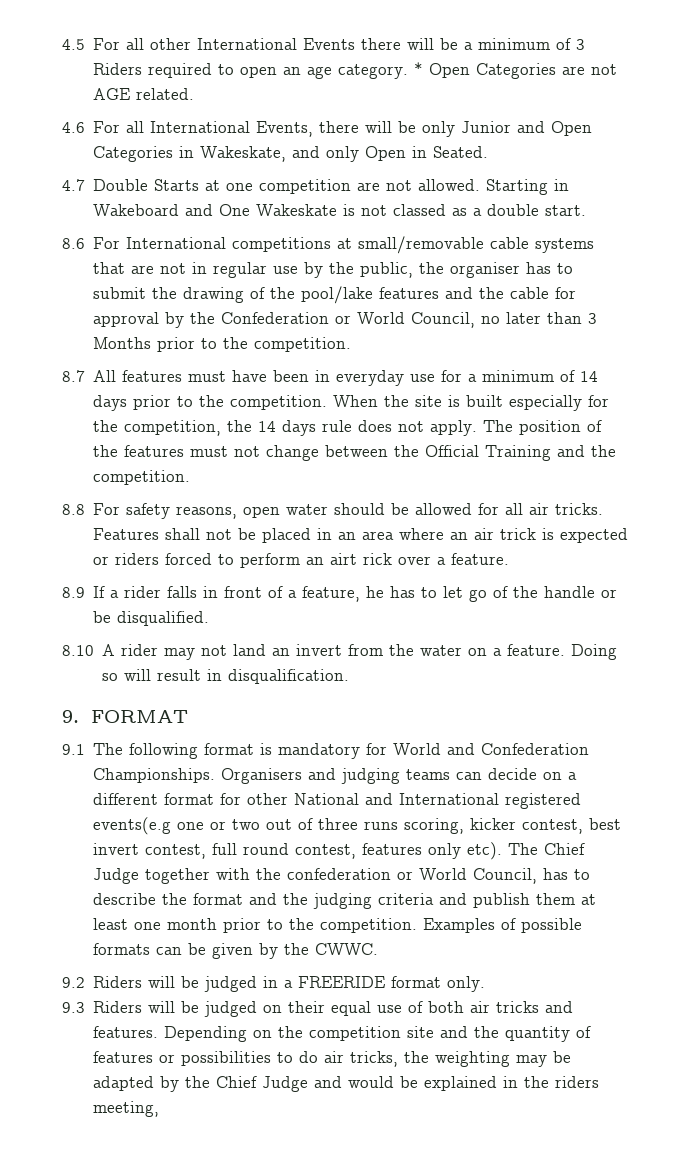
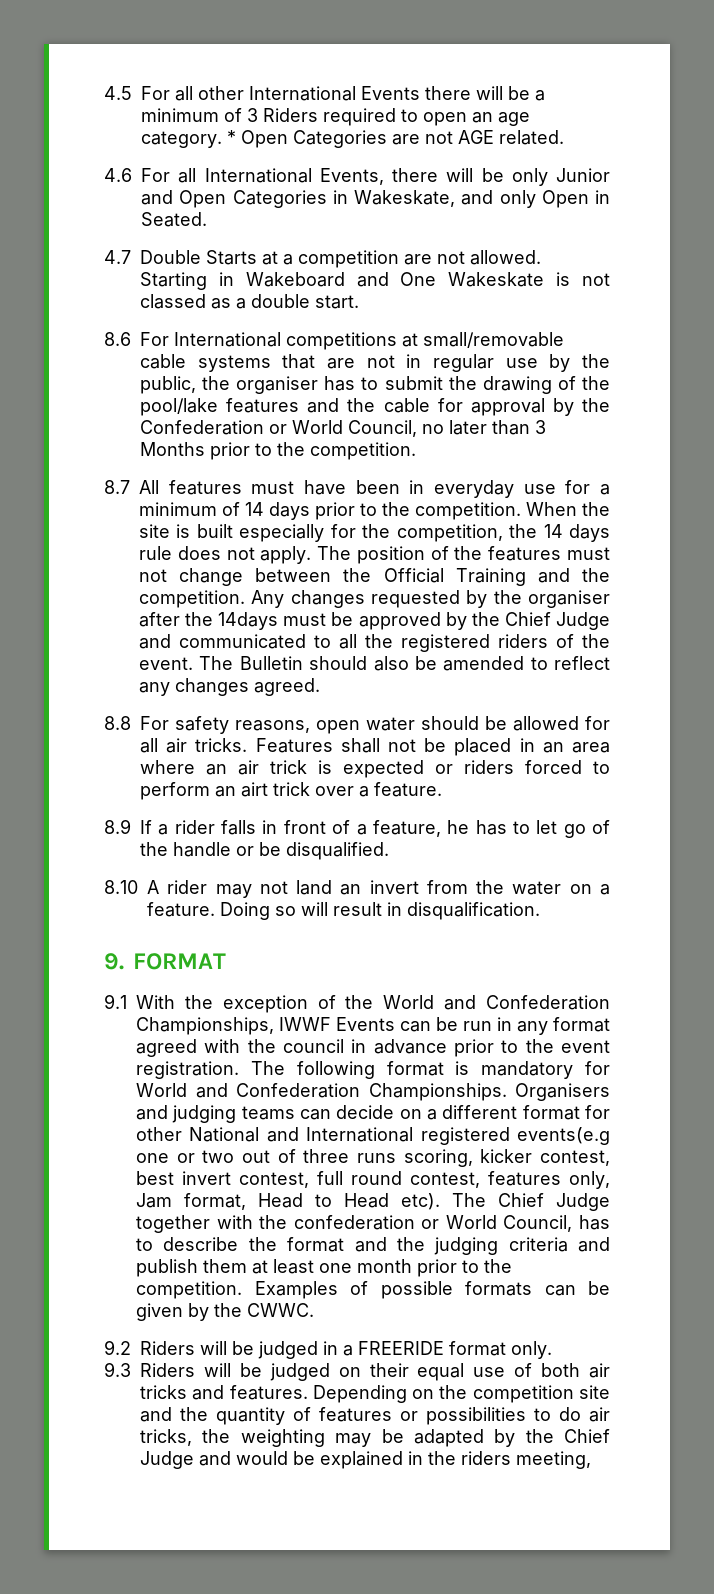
[226,183,254,191] one -> [283,254,293,265] a
(191, 477) none -> [251,590,610,608] [139,612,610,630] [139,634,610,652] [139,656,610,671] [139,678,320,696] Any changes requested by the organiser after the 14days must be approved by the Chief Judge and communicated to all the registered riders of the event. The Bulletin should also be amended to reflect any changes agreed.
[363,553,393,565] rick -> [273,782,310,796] trick
(85, 749) none -> [136,995,610,1013] [136,1017,610,1035] [136,1039,610,1057] [136,1061,239,1079] With the exception of the World and Confederation Championships, IWWF Events can be run in any format agreed with the council in advance prior to the event registration.
[428,843,462,859] only -> [569,1171,610,1189] [136,1193,389,1210] only, Jam format, Head to Head

